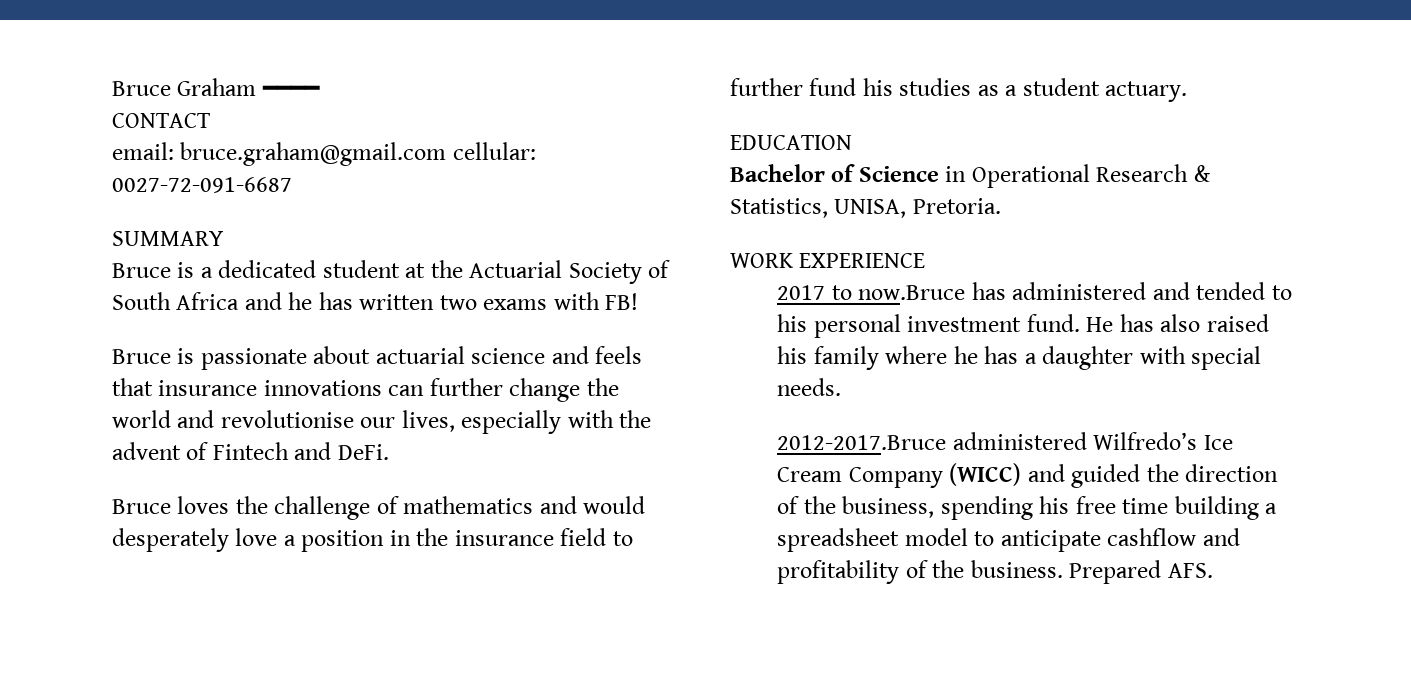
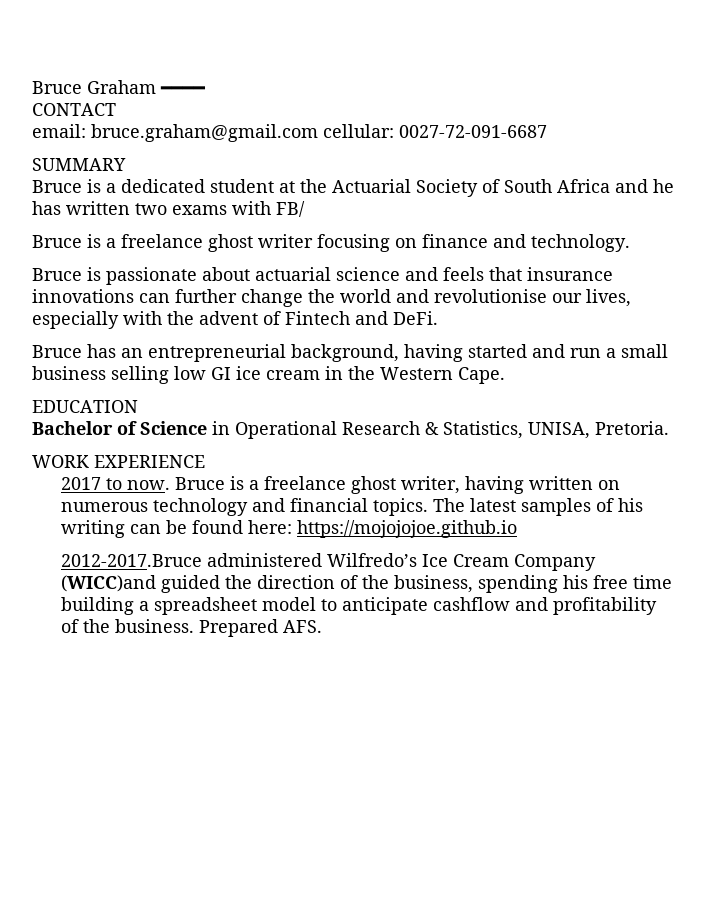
[605,293,639,310] FB! -> [276,201,305,217] [32,234,630,252] FB/ // Bruce is a freelance ghost writer focusing on finance and technology.
[177,496,646,520] [112,528,633,552] [730,78,1188,102] loves the challenge of mathematics and would desperately love a position in the insurance field to further fund his studies as a student actuary. -> [87,344,668,362] [32,366,505,384] has an entrepreneurial background, having started and run a small business selling low GI ice cream in the Western Cape.
[858,282,1292,300] [777,314,1269,338] [777,346,1262,370] [777,378,842,396] now.Bruce has administered and tended to his personal investment fund. He has also raised his family where he has a daughter with special needs. -> [127,476,621,494] [61,498,644,516] [61,520,518,538] now. Bruce is a freelance ghost writer, having written on numerous technology and financial topics. The latest samples of his writing can be found here: https://mojojojoe.github.io
[949,463,1065,486] (WICC) and -> [61,575,157,592] (WICC)and

